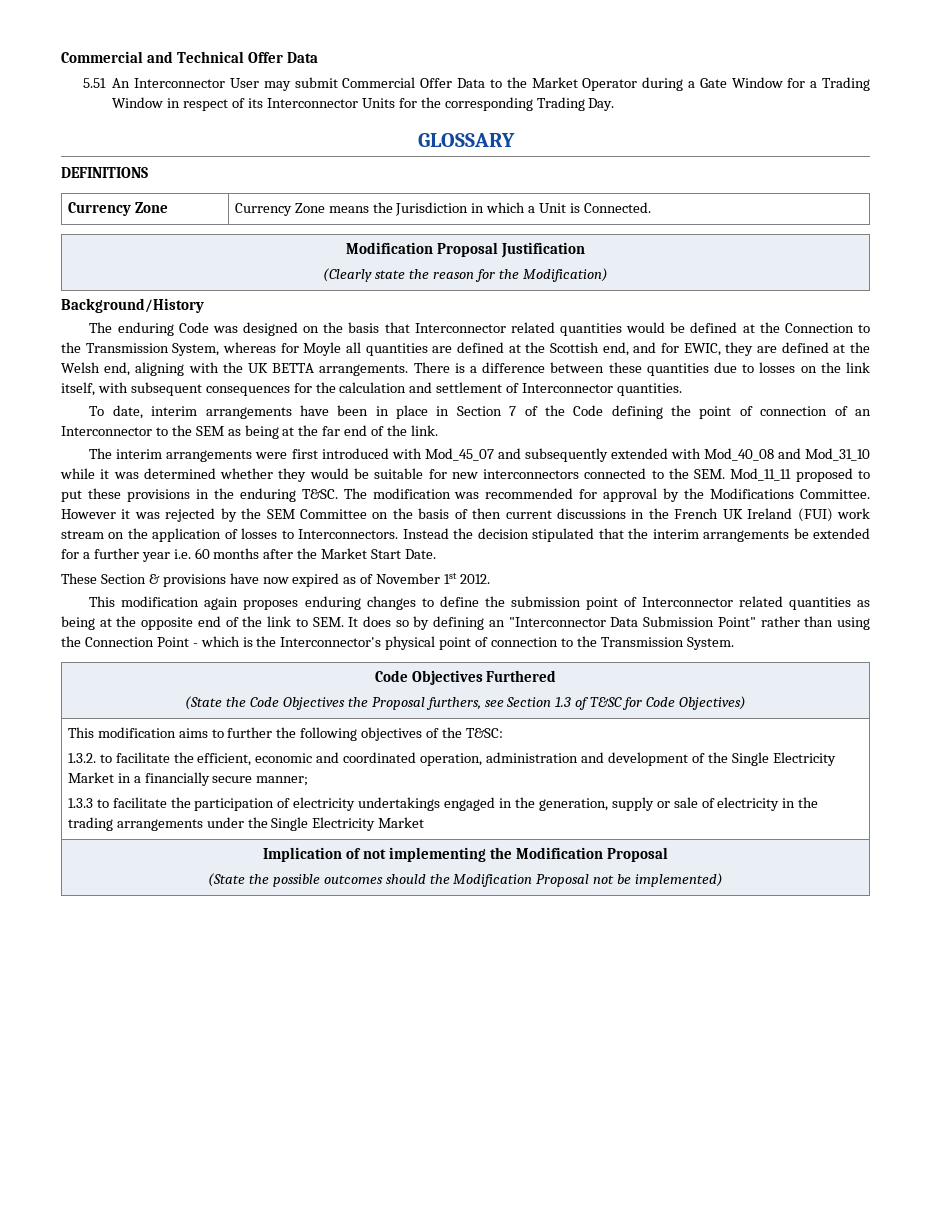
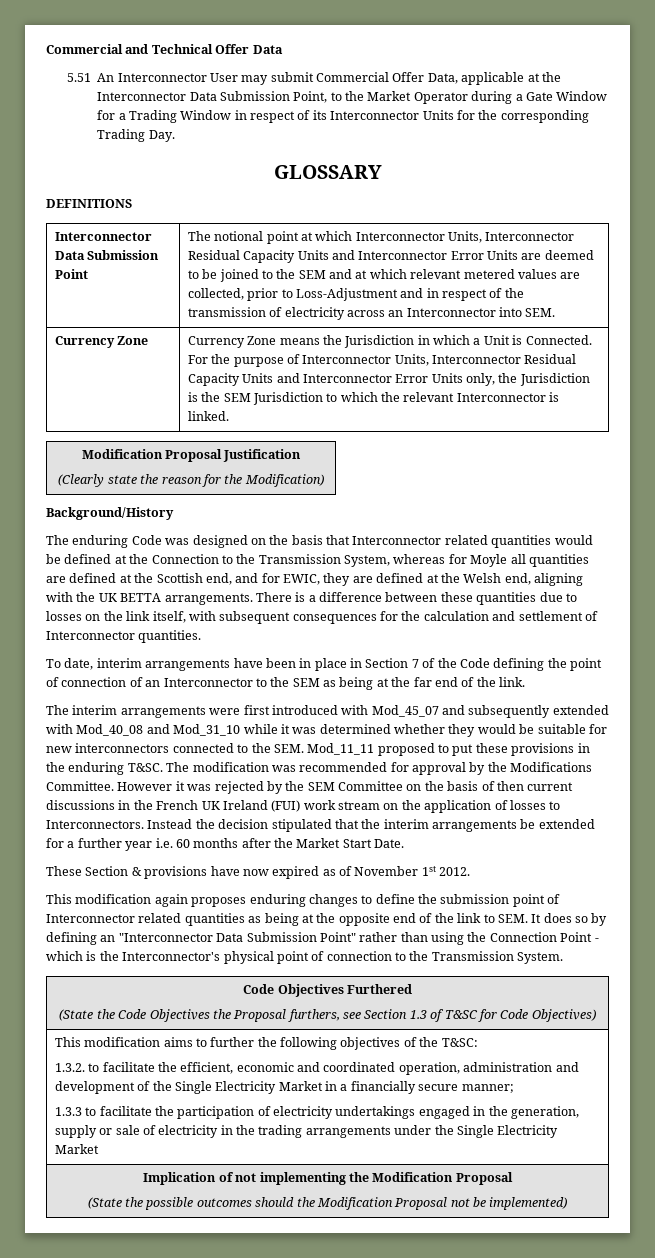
[457,78,486,88] Data -> [427,72,561,85] [97,91,328,103] Data, applicable at the Interconnector Data Submission Point,
(148, 172) none -> [54,232,152,241] [54,250,160,260] [54,269,88,279] [187,231,575,244] [187,250,594,263] [187,269,581,282] [187,288,524,301] [187,307,556,320] // Interconnector Data Submission Point | The notional point at which Interconnector Units, Interconnector Residual Capacity Units and Interconnector Error Units are deemed to be joined to the SEM and at which relevant metered values are collected, prior to Loss-Adjustment and in respect of the transmission of electricity across an Interconnector into SEM.
(651, 207) none -> [187,354,577,367] [187,373,590,386] [187,392,560,405] [187,411,229,421] For the purpose of Interconnector Units, Interconnector Residual Capacity Units and Interconnector Error Units only, the Jurisdiction is the SEM Jurisdiction to which the relevant Interconnector is linked.

